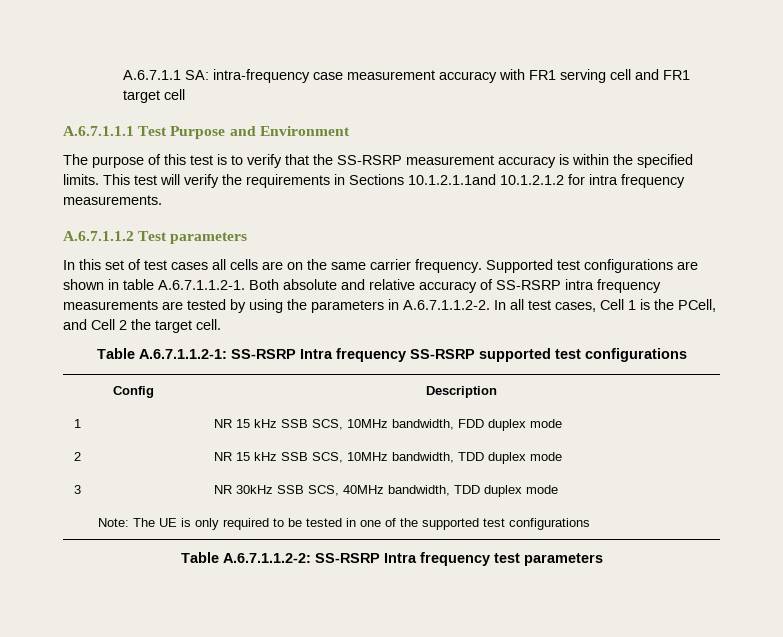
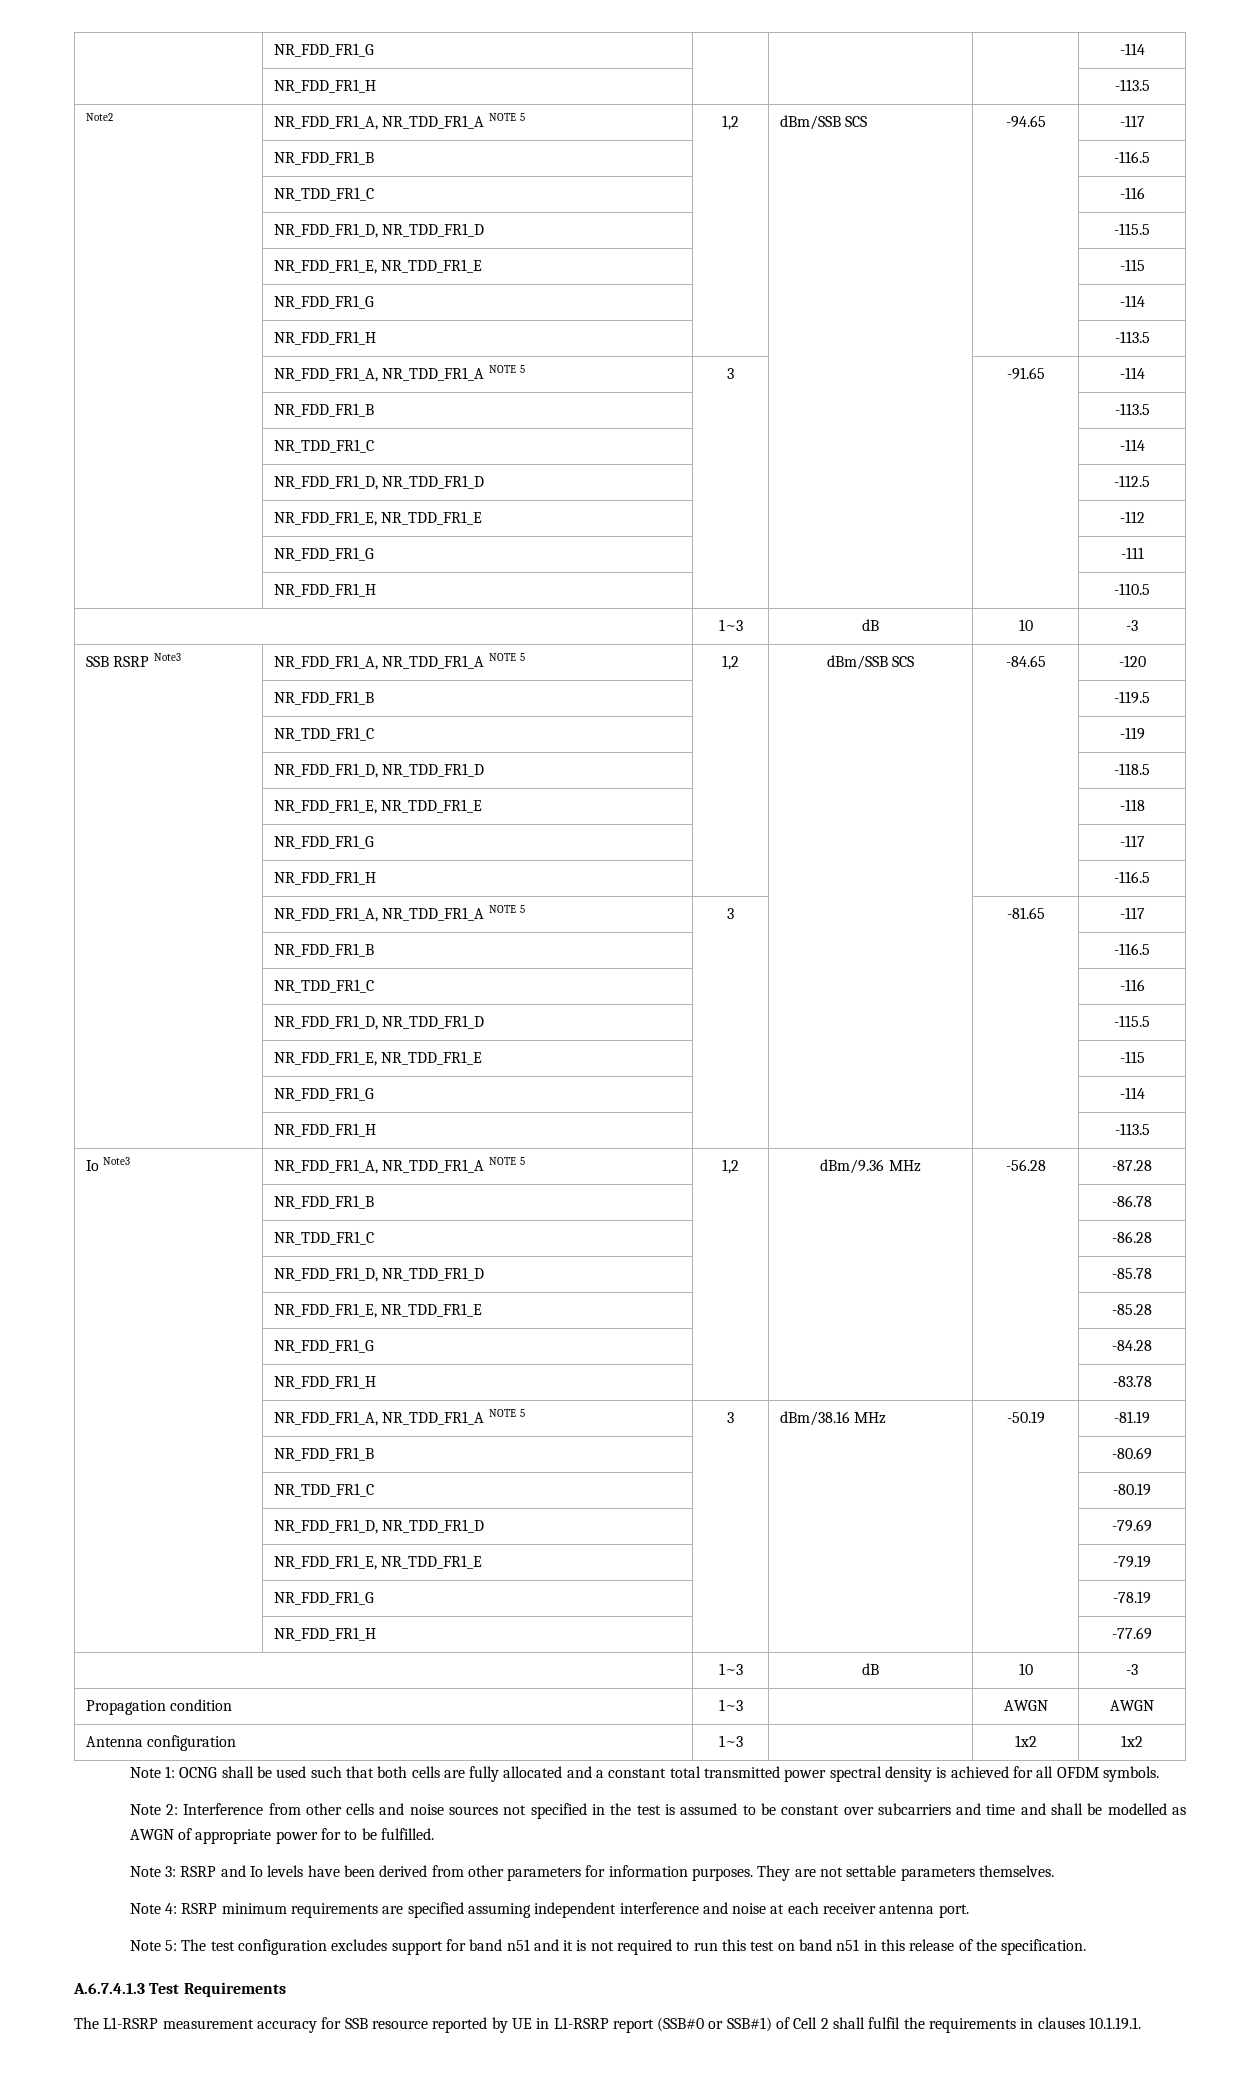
[122,69,690,83] [122,89,185,103] [63,126,350,139] [63,154,693,168] [63,174,685,188] [63,195,162,205] [63,231,248,244] [63,259,698,273] [63,279,661,293] [63,299,716,313] [63,319,221,333] [96,348,687,362] [113,386,154,398] [426,386,497,398] [73,419,81,428] [213,419,562,431] [73,452,81,461] [213,452,562,464] [73,485,81,494] [213,485,558,497] [97,518,590,530] [180,552,603,566] A.6.7.1.1 SA: intra-frequency case measurement accuracy with FR1 serving cell and FR1 target cell // A.6.7.1.1.1 Test Purpose and Environment // The purpose of this test is to verify that the SS-RSRP measurement accuracy is within the specified limits. This test will verify the requirements in Sections 10.1.2.1.1and 10.1.2.1.2 for intra frequency measurements. // A.6.7.1.1.2 Test parameters // In this set of test cases all cells are on the same carrier frequency. Supported test configurations are shown in table A.6.7.1.1.2-1. Both absolute and relative accuracy of SS-RSRP intra frequency measurements are tested by using the parameters in A.6.7.1.1.2-2. In all test cases, Cell 1 is the PCell, and Cell 2 the target cell. // Table A.6.7.1.1.2-1: SS-RSRP Intra frequency SS-RSRP supported test configurations // Config | Description // 1 | NR 15 kHz SSB SCS, 10MHz bandwidth, FDD duplex mode // 2 | NR 15 kHz SSB SCS, 10MHz bandwidth, TDD duplex mode // 3 | NR 30kHz SSB SCS, 40MHz bandwidth, TDD duplex mode // Note: The UE is only required to be tested in one of the supported test configurations // Table A.6.7.1.1.2-2: SS-RSRP Intra frequency test parameters -> [274,43,375,57] [1119,43,1145,55] [274,79,377,93] [1114,79,1150,91] [86,113,114,121] [274,113,526,130] [722,115,739,130] [780,115,868,130] [1005,115,1046,128] [1119,115,1145,127] [274,151,375,165] [1114,151,1150,163] [274,187,375,201] [1119,187,1145,199] [274,223,485,238] [1114,223,1150,235] [274,259,483,274] [1119,259,1145,271] [274,295,375,309] [1119,295,1145,307] [274,331,377,345] [1114,331,1150,343] [274,365,526,382] [727,368,734,379] [1006,367,1045,380] [1119,367,1145,379] [274,403,375,417] [1114,403,1150,415] [274,439,375,453] [1119,439,1145,451] [274,475,485,490] [1114,475,1150,487] [274,511,483,526] [1119,511,1145,523] [274,547,375,561] [1120,547,1144,559] [274,583,377,597] [1114,583,1150,595] [718,619,743,631] [862,619,879,631] [1018,619,1033,631] [1126,620,1138,631] [86,653,181,667] [274,653,526,670] [722,655,739,670] [826,655,915,670] [1005,655,1046,667] [1118,655,1146,667] [274,691,375,705] [1114,691,1150,704] [274,727,375,741] [1119,727,1145,740] [274,763,485,778] [1114,763,1150,775] [274,799,483,814] [1119,799,1145,811] [274,835,375,849] [1119,835,1145,847] [274,871,377,885] [1114,871,1150,883] [274,905,526,922] [727,908,734,919] [1006,907,1045,919] [1119,907,1145,919] [274,943,375,957] [1114,943,1150,955] [274,979,375,993] [1119,979,1145,991] [274,1015,485,1030] [1114,1015,1150,1027] [274,1051,483,1066] [1119,1051,1145,1063] [274,1087,375,1101] [1119,1087,1145,1099] [274,1123,377,1137] [1114,1123,1150,1135] [86,1157,131,1171] [274,1157,526,1174] [722,1159,739,1174] [820,1159,921,1174] [1005,1159,1046,1171] [1112,1160,1152,1171] [274,1195,375,1209] [1112,1195,1152,1207] [274,1231,375,1245] [1112,1231,1152,1243] [274,1267,485,1282] [1112,1268,1152,1279] [274,1303,483,1318] [1112,1304,1152,1315] [274,1339,375,1353] [1112,1340,1152,1351] [274,1375,377,1389] [1112,1376,1152,1387] [274,1409,526,1426] [727,1412,734,1423] [780,1411,887,1426] [1006,1411,1045,1424] [1114,1411,1150,1424] [274,1447,375,1461] [1112,1447,1152,1460] [274,1483,375,1497] [1113,1483,1151,1496] [274,1519,485,1534] [1112,1519,1152,1532] [274,1555,483,1570] [1113,1555,1151,1568] [274,1591,375,1605] [1113,1591,1151,1604] [274,1627,377,1641] [1112,1627,1152,1640] [718,1663,743,1675] [862,1663,879,1675] [1018,1663,1033,1675] [1126,1664,1138,1675] [86,1699,233,1715] [718,1699,743,1711] [1003,1700,1048,1711] [1110,1700,1154,1711] [86,1735,237,1751] [718,1735,743,1747] [1014,1735,1037,1747] [1121,1735,1143,1747] [129,1766,1159,1782] [129,1803,1187,1819] [129,1828,434,1844] [129,1865,1055,1881] [129,1902,969,1918] [129,1939,1087,1955] [73,1982,286,1997] [74,2017,1142,2033] | NR_FDD_FR1_G | | | | -114 // | NR_FDD_FR1_H | | | | -113.5 // Note2 | NR_FDD_FR1_A, NR_TDD_FR1_A NOTE 5 | 1,2 | dBm/SSB SCS | -94.65 | -117 // | NR_FDD_FR1_B | | | | -116.5 // | NR_TDD_FR1_C | | | | -116 // | NR_FDD_FR1_D, NR_TDD_FR1_D | | | | -115.5 // | NR_FDD_FR1_E, NR_TDD_FR1_E | | | | -115 // | NR_FDD_FR1_G | | | | -114 // | NR_FDD_FR1_H | | | | -113.5 // | NR_FDD_FR1_A, NR_TDD_FR1_A NOTE 5 | 3 | | -91.65 | -114 // | NR_FDD_FR1_B | | | | -113.5 // | NR_TDD_FR1_C | | | | -114 // | NR_FDD_FR1_D, NR_TDD_FR1_D | | | | -112.5 // | NR_FDD_FR1_E, NR_TDD_FR1_E | | | | -112 // | NR_FDD_FR1_G | | | | -111 // | NR_FDD_FR1_H | | | | -110.5 // | 1~3 | dB | 10 | -3 // SSB RSRP Note3 | NR_FDD_FR1_A, NR_TDD_FR1_A NOTE 5 | 1,2 | dBm/SSB SCS | -84.65 | -120 // | NR_FDD_FR1_B | | | | -119.5 // | NR_TDD_FR1_C | | | | -119 // | NR_FDD_FR1_D, NR_TDD_FR1_D | | | | -118.5 // | NR_FDD_FR1_E, NR_TDD_FR1_E | | | | -118 // | NR_FDD_FR1_G | | | | -117 // | NR_FDD_FR1_H | | | | -116.5 // | NR_FDD_FR1_A, NR_TDD_FR1_A NOTE 5 | 3 | | -81.65 | -117 // | NR_FDD_FR1_B | | | | -116.5 // | NR_TDD_FR1_C | | | | -116 // | NR_FDD_FR1_D, NR_TDD_FR1_D | | | | -115.5 // | NR_FDD_FR1_E, NR_TDD_FR1_E | | | | -115 // | NR_FDD_FR1_G | | | | -114 // | NR_FDD_FR1_H | | | | -113.5 // Io Note3 | NR_FDD_FR1_A, NR_TDD_FR1_A NOTE 5 | 1,2 | dBm/9.36 MHz | -56.28 | -87.28 // | NR_FDD_FR1_B | | | | -86.78 // | NR_TDD_FR1_C | | | | -86.28 // | NR_FDD_FR1_D, NR_TDD_FR1_D | | | | -85.78 // | NR_FDD_FR1_E, NR_TDD_FR1_E | | | | -85.28 // | NR_FDD_FR1_G | | | | -84.28 // | NR_FDD_FR1_H | | | | -83.78 // | NR_FDD_FR1_A, NR_TDD_FR1_A NOTE 5 | 3 | dBm/38.16 MHz | -50.19 | -81.19 // | NR_FDD_FR1_B | | | | -80.69 // | NR_TDD_FR1_C | | | | -80.19 // | NR_FDD_FR1_D, NR_TDD_FR1_D | | | | -79.69 // | NR_FDD_FR1_E, NR_TDD_FR1_E | | | | -79.19 // | NR_FDD_FR1_G | | | | -78.19 // | NR_FDD_FR1_H | | | | -77.69 // | 1~3 | dB | 10 | -3 // Propagation condition | 1~3 | | AWGN | AWGN // Antenna configuration | 1~3 | | 1x2 | 1x2 // Note 1: OCNG shall be used such that both cells are fully allocated and a constant total transmitted power spectral density is achieved for all OFDM symbols. // Note 2: Interference from other cells and noise sources not specified in the test is assumed to be constant over subcarriers and time and shall be modelled as AWGN of appropriate power for to be fulfilled. // Note 3: RSRP and Io levels have been derived from other parameters for information purposes. They are not settable parameters themselves. // Note 4: RSRP minimum requirements are specified assuming independent interference and noise at each receiver antenna port. // Note 5: The test configuration excludes support for band n51 and it is not required to run this test on band n51 in this release of the specification. // A.6.7.4.1.3 Test Requirements // The L1-RSRP measurement accuracy for SSB resource reported by UE in L1-RSRP report (SSB#0 or SSB#1) of Cell 2 shall fulfil the requirements in clauses 10.1.19.1.

